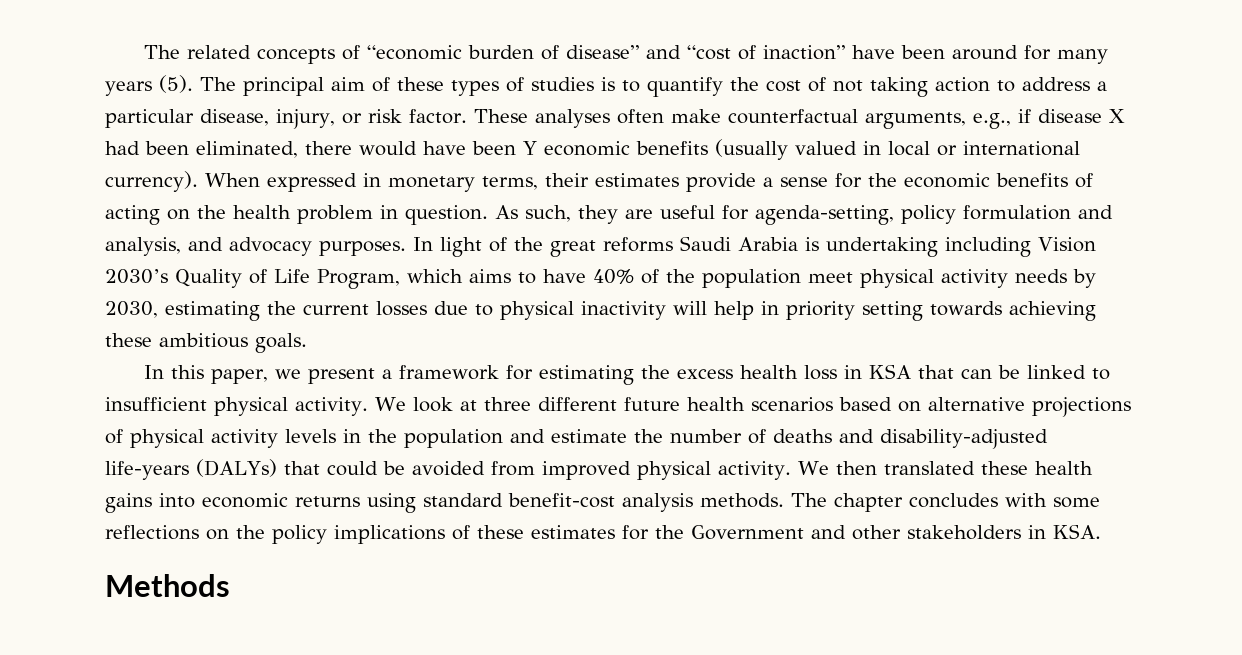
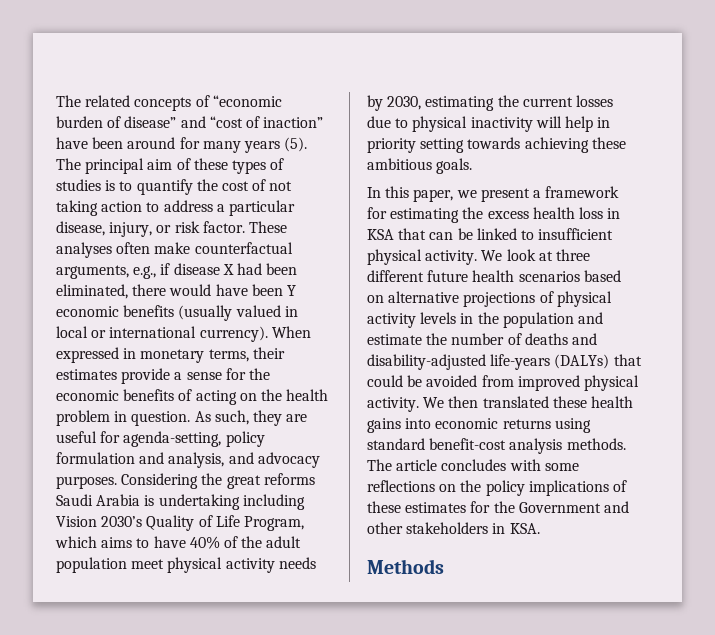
[413,237,507,257] In light of -> [121,473,199,489] Considering
(695, 276) none -> [266,536,302,548] adult
[834,493,903,512] chapter -> [396,459,438,471] article

